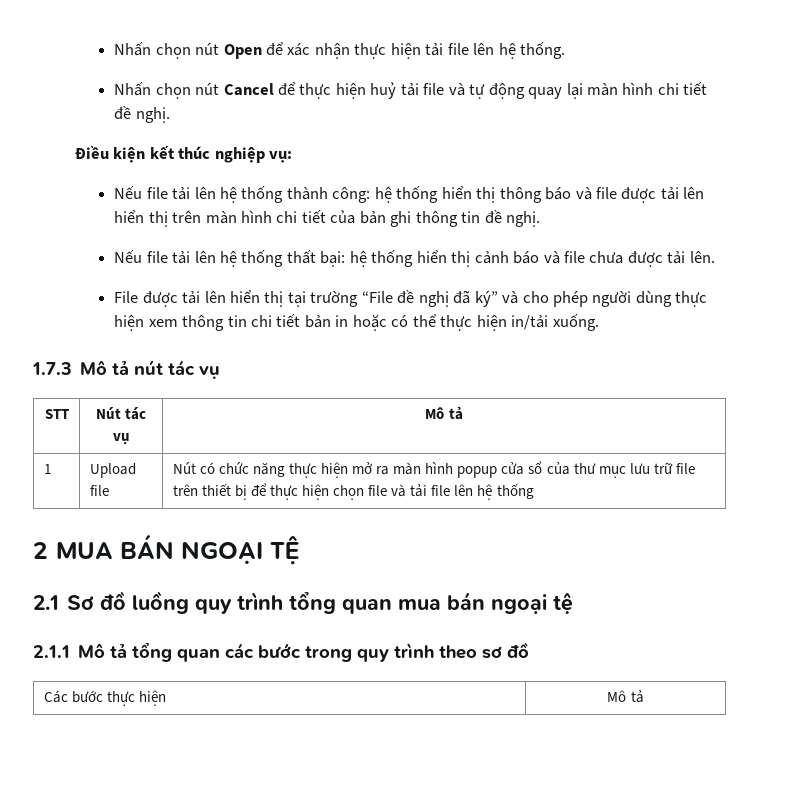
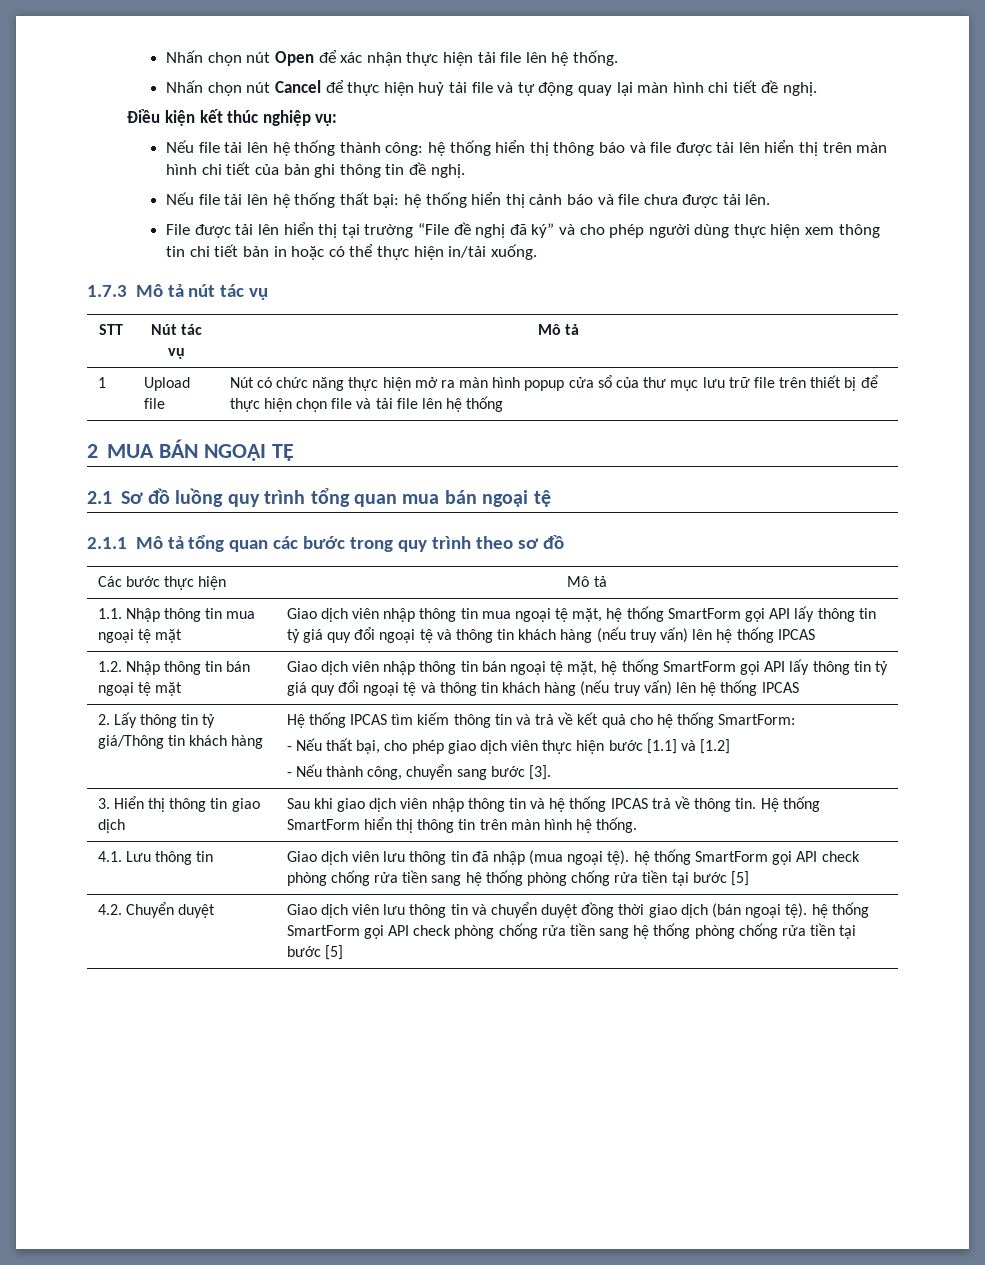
(644, 696) none -> [97,608,256,622] [97,629,182,643] [286,606,876,622] [286,627,815,643] [97,661,251,675] [97,682,182,696] [286,659,888,675] [286,680,799,696] [97,712,216,728] [97,735,264,749] [286,712,796,728] [286,738,731,754] [286,764,551,780] [97,796,260,812] [97,819,125,833] [286,796,820,812] [286,817,638,833] [97,851,214,865] [286,849,860,865] [286,870,749,886] [97,902,215,918] [286,902,869,918] [286,923,857,939] [286,945,343,960] // 1.1. Nhập thông tin mua ngoại tệ mặt | Giao dịch viên nhập thông tin mua ngoại tệ mặt, hệ thống SmartForm gọi API lấy thông tin tỷ giá quy đổi ngoại tệ và thông tin khách hàng (nếu truy vấn) lên hệ thống IPCAS // 1.2. Nhập thông tin bán ngoại tệ mặt | Giao dịch viên nhập thông tin bán ngoại tệ mặt, hệ thống SmartForm gọi API lấy thông tin tỷ giá quy đổi ngoại tệ và thông tin khách hàng (nếu truy vấn) lên hệ thống IPCAS // 2. Lấy thông tin tỷ giá/Thông tin khách hàng | Hệ thống IPCAS tìm kiếm thông tin và trả về kết quả cho hệ thống SmartForm: // - Nếu thất bại, cho phép giao dịch viên thực hiện bước [1.1] và [1.2] // - Nếu thành công, chuyển sang bước [3]. // 3. Hiển thị thông tin giao dịch | Sau khi giao dịch viên nhập thông tin và hệ thống IPCAS trả về thông tin. Hệ thống SmartForm hiển thị thông tin trên màn hình hệ thống. // 4.1. Lưu thông tin | Giao dịch viên lưu thông tin đã nhập (mua ngoại tệ). hệ thống SmartForm gọi API check phòng chống rửa tiền sang hệ thống phòng chống rửa tiền tại bước [5] // 4.2. Chuyển duyệt | Giao dịch viên lưu thông tin và chuyển duyệt đồng thời giao dịch (bán ngoại tệ). hệ thống SmartForm gọi API check phòng chống rửa tiền sang hệ thống phòng chống rửa tiền tại bước [5]

